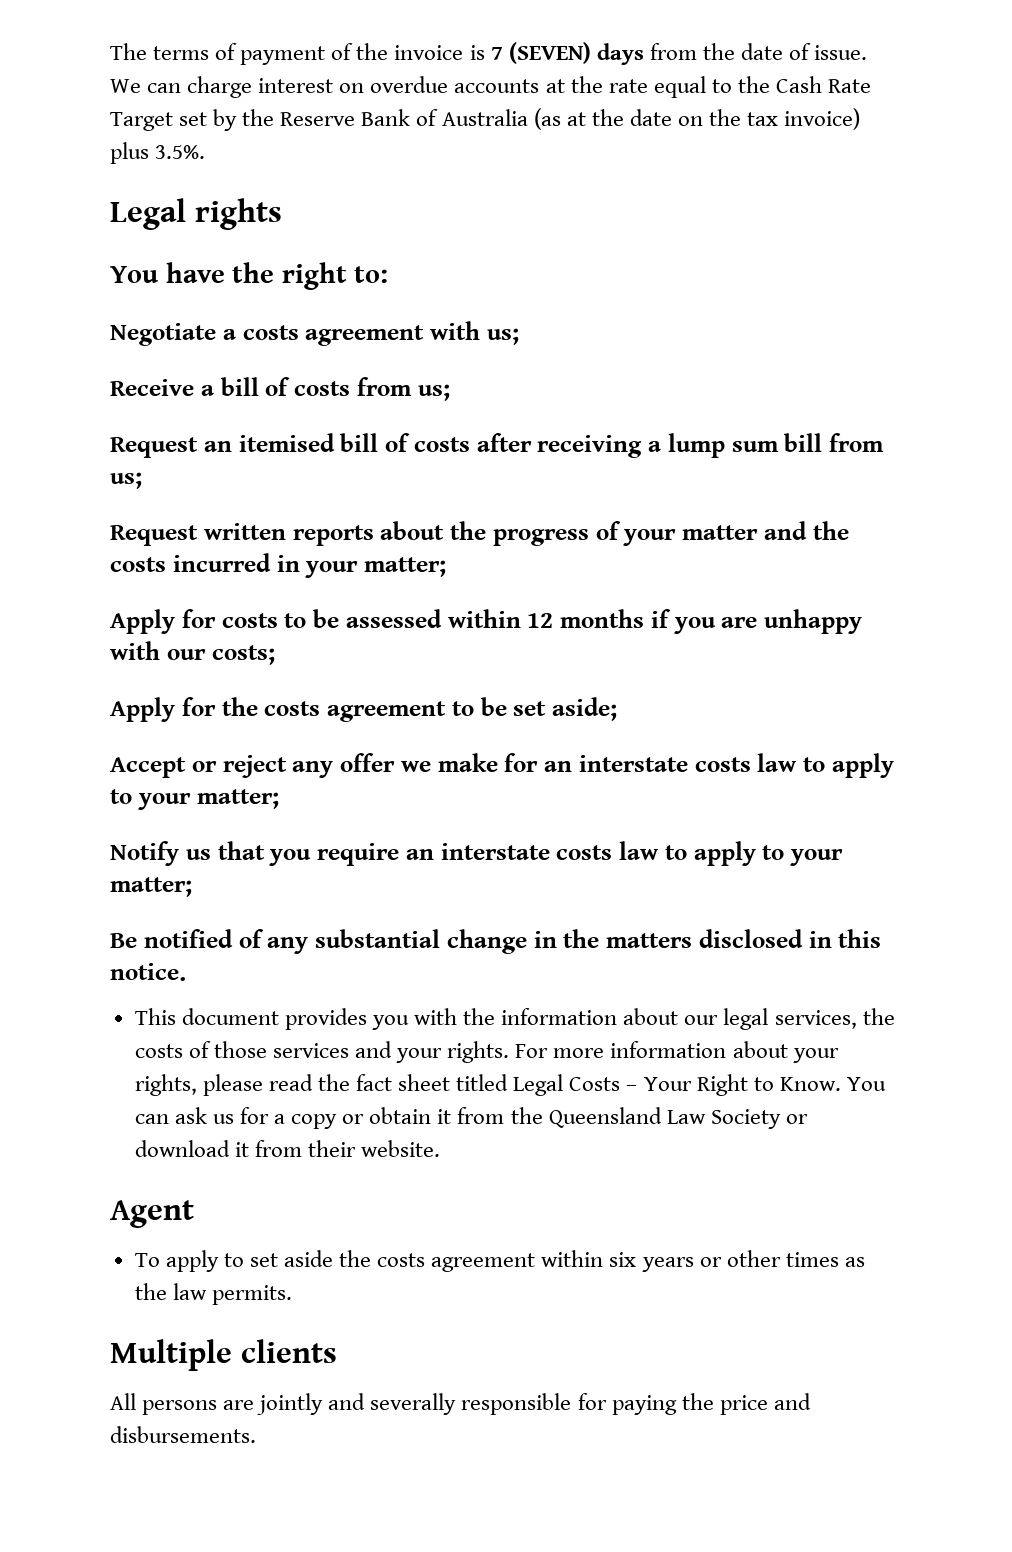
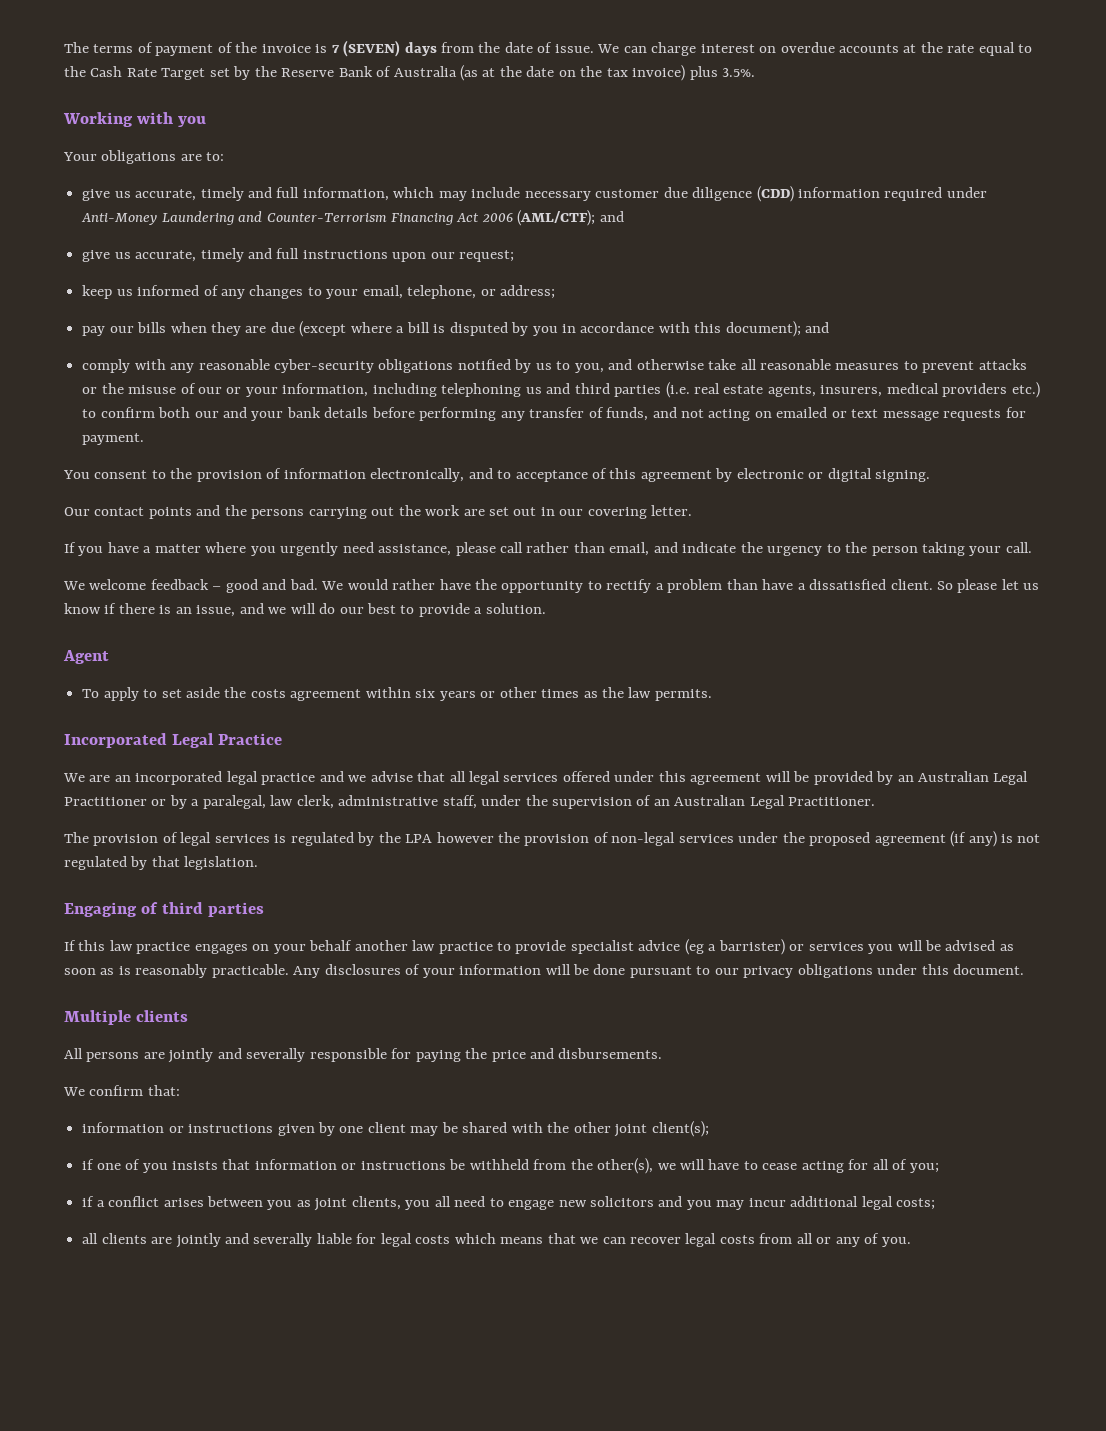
[110,198,282,230] [110,262,389,290] [110,321,519,346] [110,377,450,401] [110,433,884,458] [110,472,142,489] [110,521,849,546] [110,553,446,578] [110,609,862,634] [110,641,275,665] [110,697,617,722] [110,753,894,778] [110,789,279,810] [110,841,843,866] [110,877,192,897] [110,929,882,954] [110,963,186,981] [134,1008,895,1030] [134,1041,839,1063] [134,1074,886,1096] [134,1107,808,1129] [134,1140,441,1157] Legal rights // You have the right to: // Negotiate a costs agreement with us; // Receive a bill of costs from us; // Request an itemised bill of costs after receiving a lump sum bill from us; // Request written reports about the progress of your matter and the costs incurred in your matter; // Apply for costs to be assessed within 12 months if you are unhappy with our costs; // Apply for the costs agreement to be set aside; // Accept or reject any offer we make for an interstate costs law to apply to your matter; // Notify us that you require an interstate costs law to apply to your matter; // Be notified of any substantial change in the matters disclosed in this notice. // This document provides you with the information about our legal services, the costs of those services and your rights. For more information about your rights, please read the fact sheet titled Legal Costs – Your Right to Know. You can ask us for a copy or obtain it from the Queensland Law Society or download it from their website. -> [63,112,207,127] [63,150,225,164] [82,186,987,202] [81,210,624,226] [82,248,515,262] [82,285,556,299] [82,321,830,337] [82,359,1027,373] [82,382,1040,398] [82,407,1026,421] [82,433,145,445] [63,468,931,482] [64,505,693,519] [64,542,1032,556] [63,579,1040,593] [64,603,546,617] Working with you // Your obligations are to: // give us accurate, timely and full information, which may include necessary customer due diligence (CDD) information required under Anti-Money Laundering and Counter-Terrorism Financing Act 2006 (AML/CTF); and // give us accurate, timely and full instructions upon our request; // keep us informed of any changes to your email, telephone, or address; // pay our bills when they are due (except where a bill is disputed by you in accordance with this document); and // comply with any reasonable cyber-security obligations notified by us to you, and otherwise take all reasonable measures to prevent attacks or the misuse of our or your information, including telephoning us and third parties (i.e. real estate agents, insurers, medical providers etc.) to confirm both our and your bank details before performing any transfer of funds, and not acting on emailed or text message requests for payment. // You consent to the provision of information electronically, and to acceptance of this agreement by electronic or digital signing. // Our contact points and the persons carrying out the work are set out in our covering letter. // If you have a matter where you urgently need assistance, please call rather than email, and indicate the urgency to the person taking your call. // We welcome feedback – good and bad. We would rather have the opportunity to rectify a problem than have a dissatisfied client. So please let us know if there is an issue, and we will do our best to provide a solution.
(292, 1295) none -> [64,733,283,748] [63,771,1029,785] [64,795,876,809] [64,831,1041,847] [64,856,259,870] [64,902,265,917] [64,939,1014,955] [64,964,1025,978] // Incorporated Legal Practice // We are an incorporated legal practice and we advise that all legal services offered under this agreement will be provided by an Australian Legal Practitioner or by a paralegal, law clerk, administrative staff, under the supervision of an Australian Legal Practitioner. // The provision of legal services is regulated by the LPA however the provision of non-legal services under the proposed agreement (if any) is not regulated by that legislation. // Engaging of third parties // If this law practice engages on your behalf another law practice to provide specialist advice (eg a barrister) or services you will be advised as soon as is reasonably practicable. Any disclosures of your information will be done pursuant to our privacy obligations under this document.
(256, 1434) none -> [63,1085,180,1096] [82,1121,709,1137] [82,1158,939,1174] [82,1196,936,1211] [82,1233,911,1248] // We confirm that: // information or instructions given by one client may be shared with the other joint client(s); // if one of you insists that information or instructions be withheld from the other(s), we will have to cease acting for all of you; // if a conflict arises between you as joint clients, you all need to engage new solicitors and you may incur additional legal costs; // all clients are jointly and severally liable for legal costs which means that we can recover legal costs from all or any of you.

